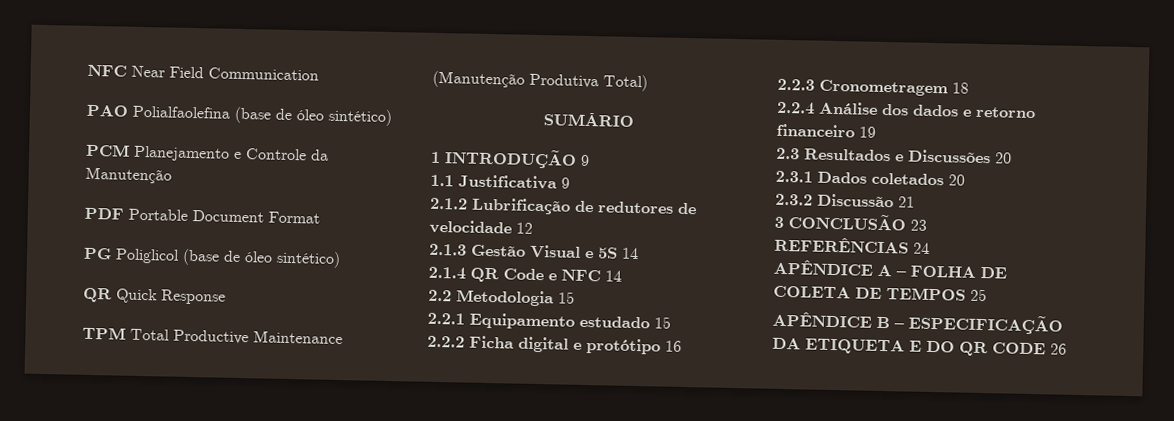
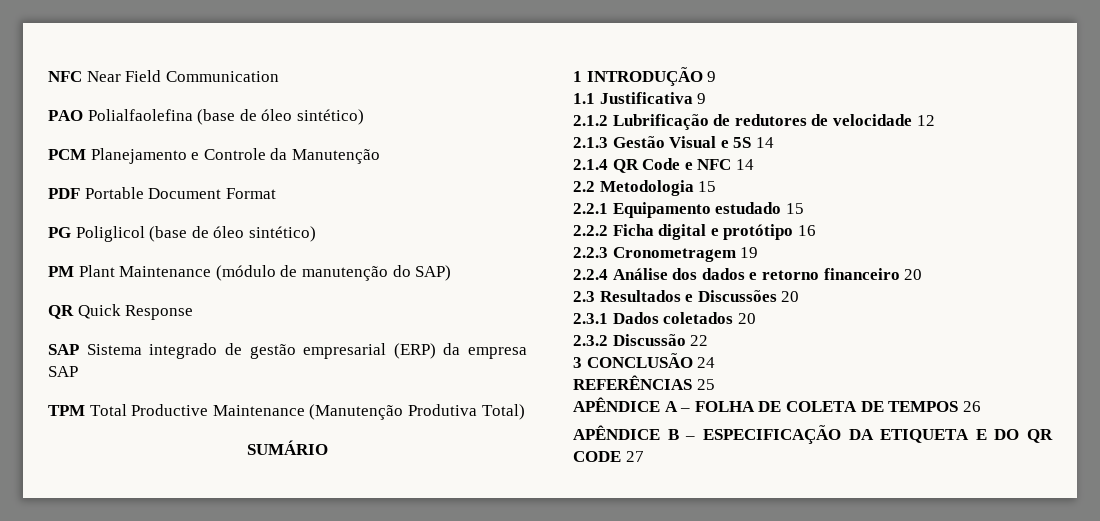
[83,287,226,305] QR Quick Response -> [48,265,452,281] [48,304,194,320] [48,343,527,359] [48,366,78,377] PM Plant Maintenance (módulo de manutenção do SAP) // QR Quick Response // SAP Sistema integrado de gestão empresarial (ERP) da empresa SAP
[952,82,969,94] 18 -> [740,247,759,258] 19
[859,126,876,138] 19 -> [904,269,923,280] 20
[898,196,915,208] 21 -> [690,335,709,346] 22
[910,219,927,231] 23 -> [697,357,716,368] 24
[913,242,930,254] 24 -> [696,379,715,390] 25
[970,288,987,302] 25 -> [962,401,981,412] 26
[1050,343,1067,355] 26 -> [625,451,644,462] 27

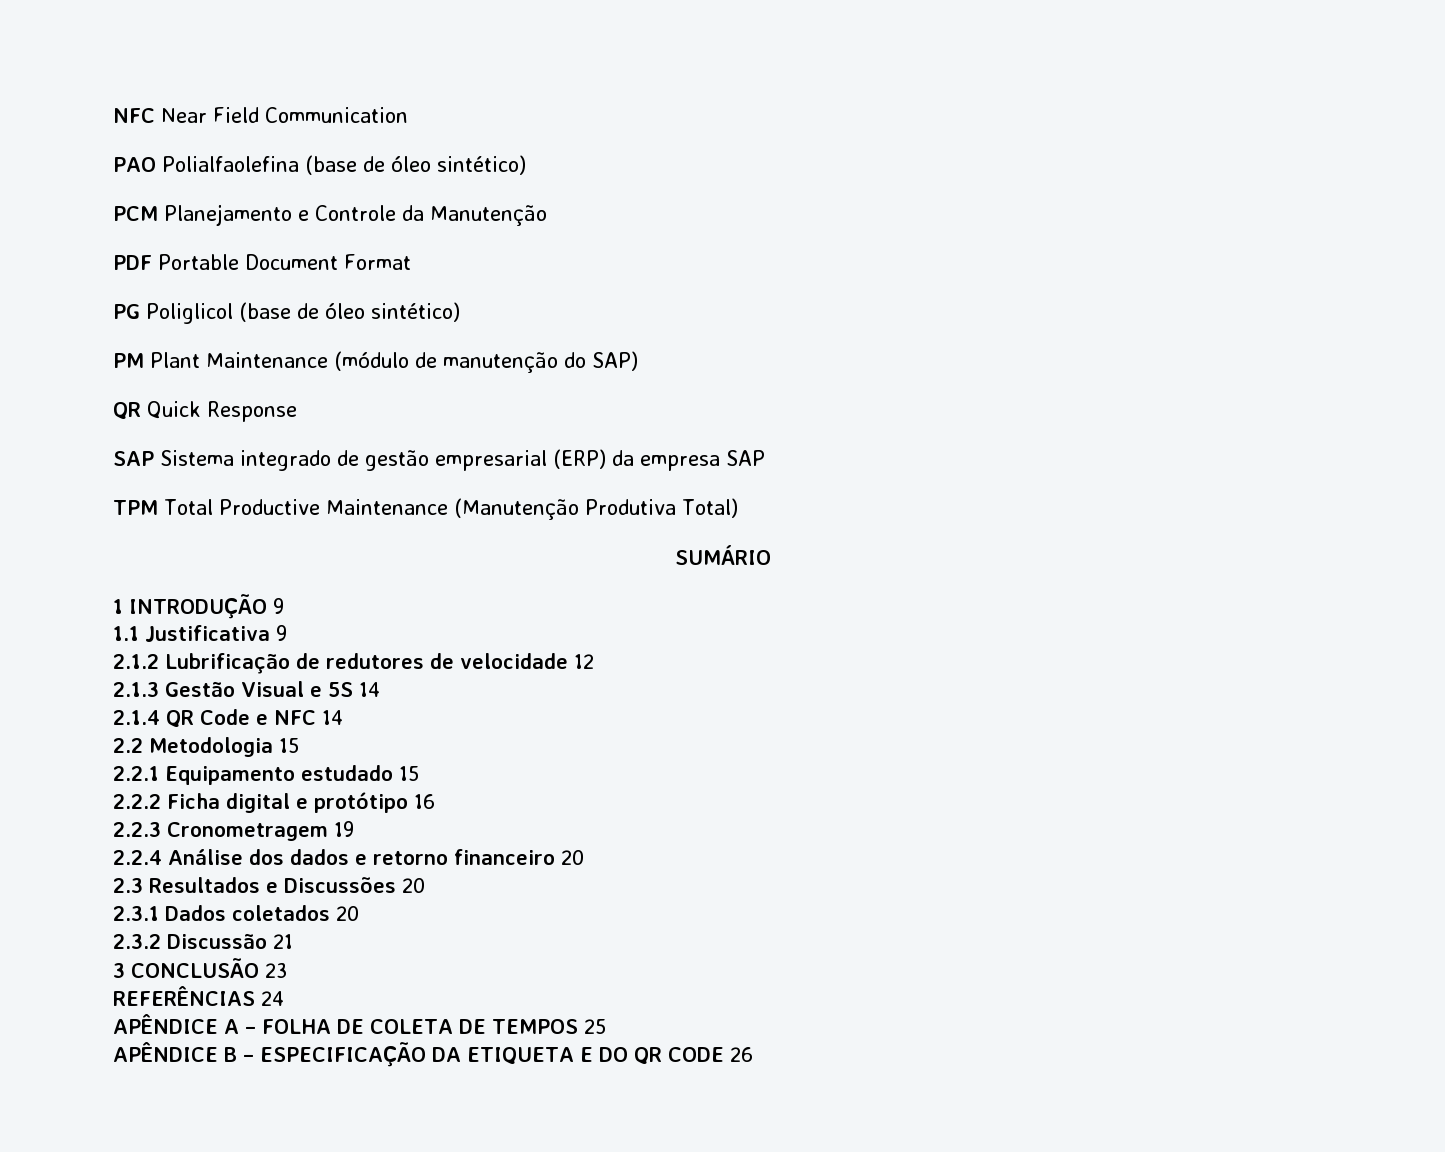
[690,335,709,346] 22 -> [273,934,293,949] 21
[697,357,716,368] 24 -> [265,963,287,978] 23
[696,379,715,390] 25 -> [261,991,284,1006] 24
[962,401,981,412] 26 -> [583,1019,606,1034] 25
[625,451,644,462] 27 -> [729,1047,753,1062] 26

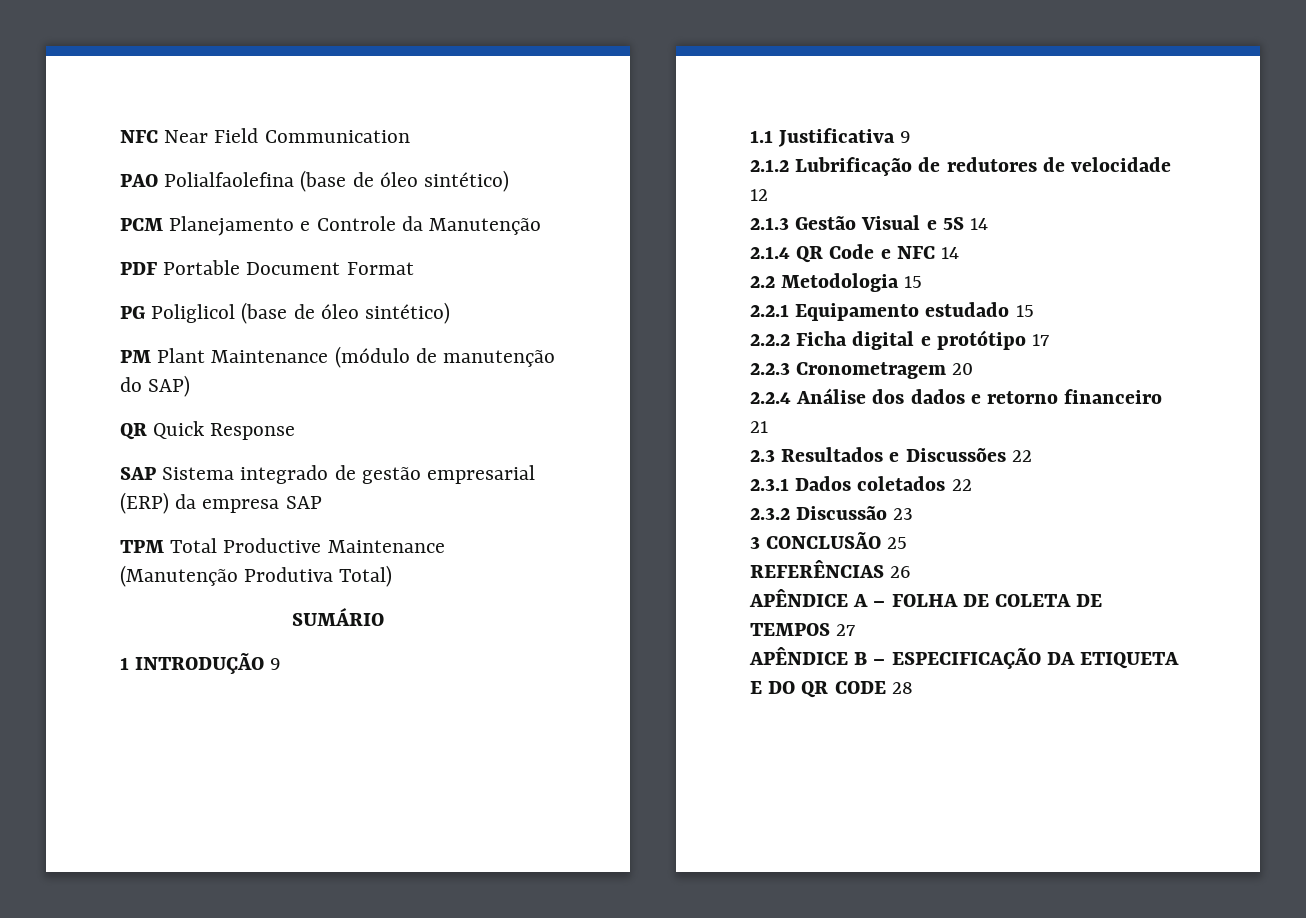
[414,794,435,809] 16 -> [1032,334,1050,346] 17
[334,821,354,837] 19 -> [952,363,974,375] 20
[561,850,584,865] 20 -> [750,421,768,433] 21
[402,878,425,893] 20 -> [1011,450,1032,462] 22
[336,906,359,921] 20 -> [951,479,972,491] 22
[273,934,293,949] 21 -> [893,508,914,520] 23
[265,963,287,978] 23 -> [887,537,908,549] 25
[261,991,284,1006] 24 -> [890,566,912,578] 26
[583,1019,606,1034] 25 -> [836,624,856,636] 27
[729,1047,753,1062] 26 -> [891,682,913,694] 28

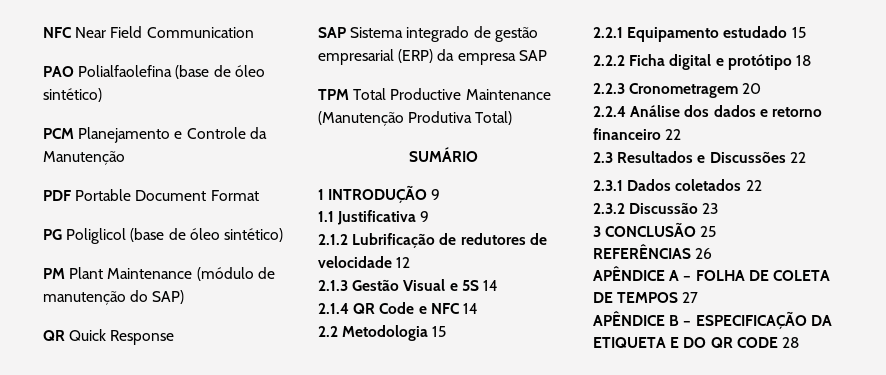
[1032,334,1050,346] 17 -> [795,55,811,66] 18
[750,421,768,433] 21 -> [665,129,682,140] 22

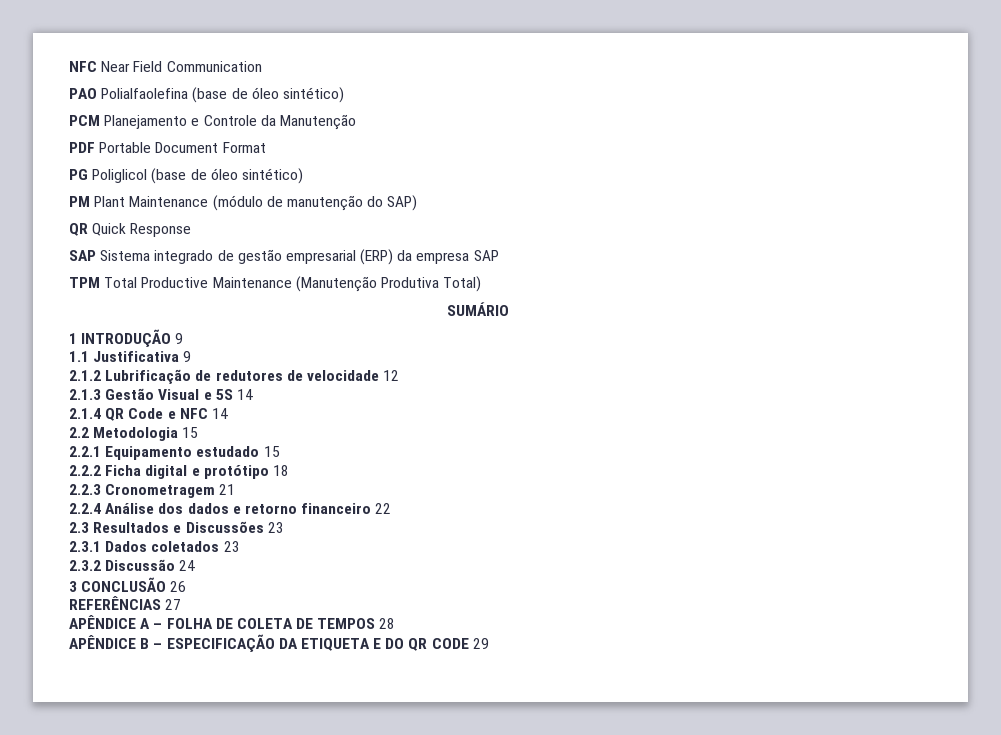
[742,83,762,94] 20 -> [219,484,236,495] 21
[789,152,806,163] 22 -> [267,522,284,533] 23
[745,180,762,191] 22 -> [223,541,240,552] 23
[702,203,719,214] 23 -> [179,560,196,571] 24
[700,226,717,237] 25 -> [170,581,187,592] 26
[695,248,713,259] 26 -> [165,599,182,610] 27
[682,292,699,303] 27 -> [379,618,396,629] 28
[781,337,799,348] 28 -> [472,638,489,649] 29

